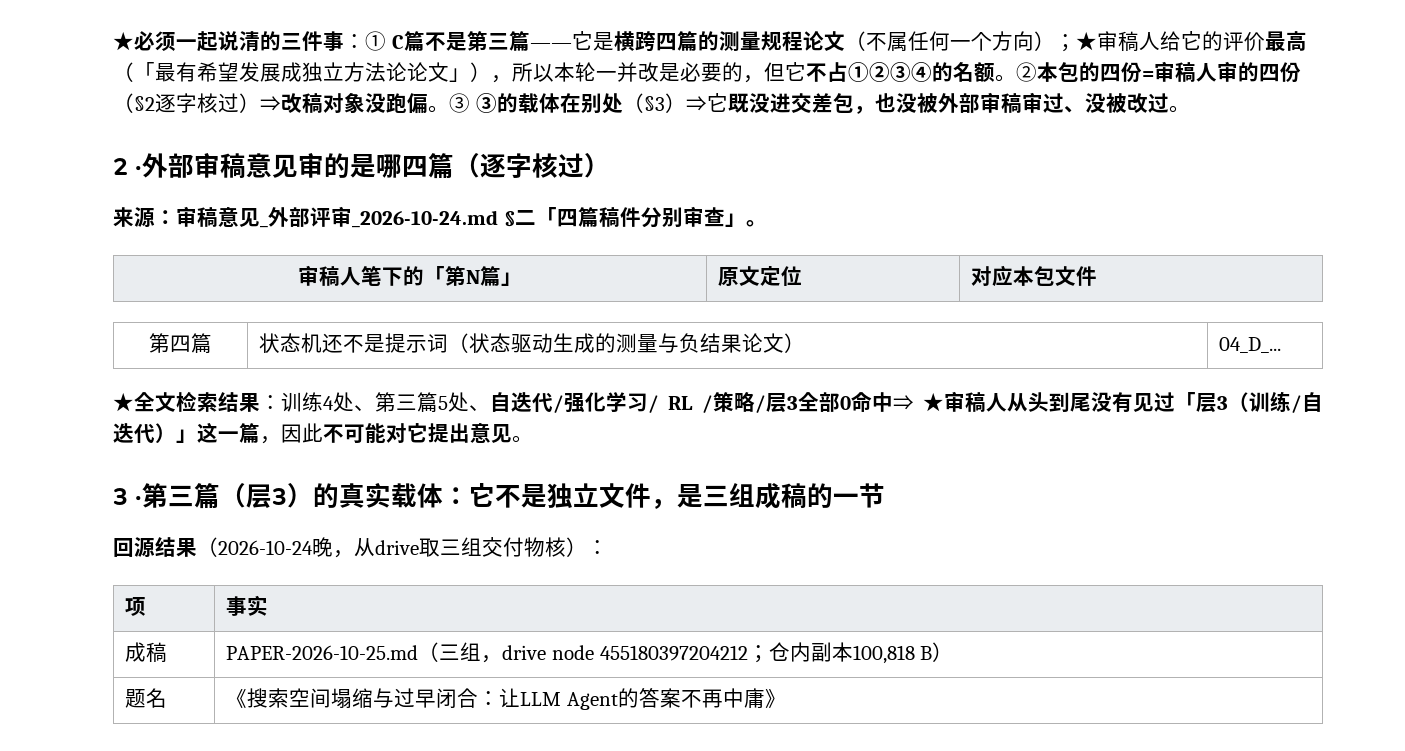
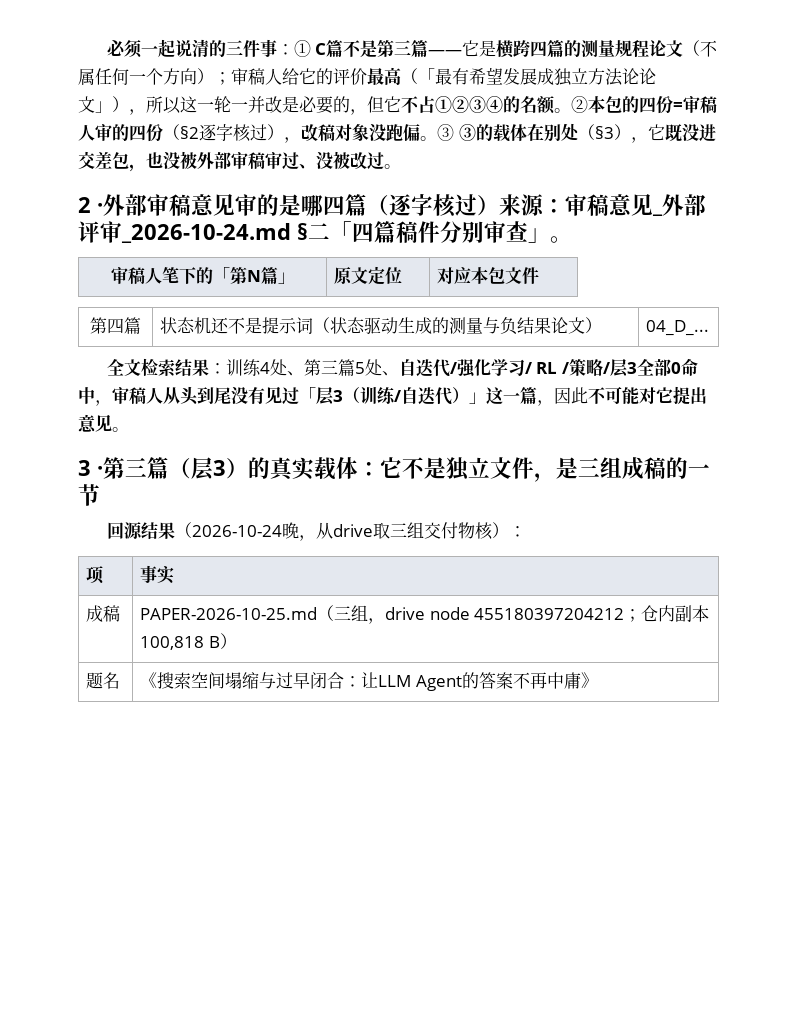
[113,32,134,51] ★ -> (106, 48) none
[1075,32,1097,51] ★ -> (231, 78) none
[554,62,575,82] 本 -> [180,96,214,113] 这一
[260,96,281,111] ⇒ -> [284,137,301,143] ，
[685,96,707,111] ⇒ -> [630,137,648,143] ，
(610, 165) // -> (499, 205) none
[113,393,134,412] ★ -> (709, 328) none
[892,393,945,412] ⇒ ★ -> [95,400,112,406] ，

